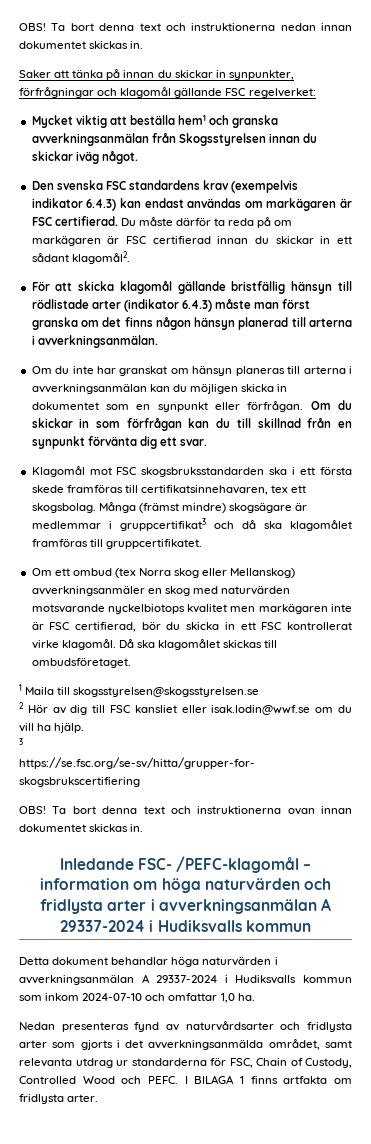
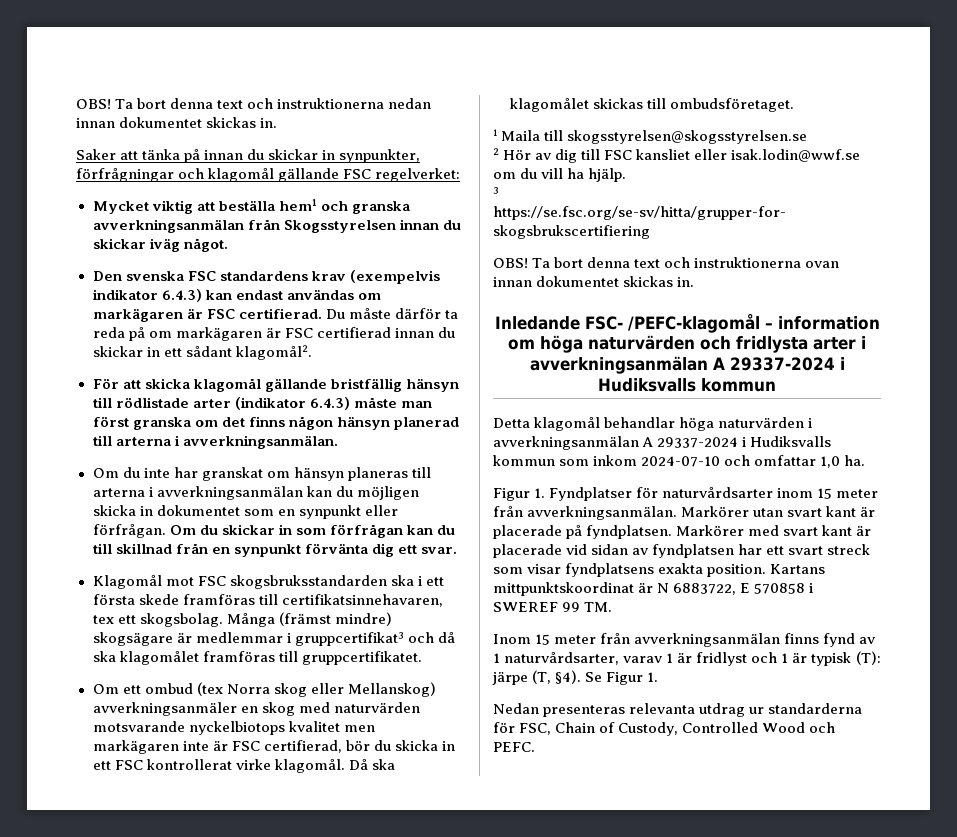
[52,957,109,965] dokument -> [534,417,601,431] klagomål
[19,1021,352,1032] [19,1039,352,1050] Nedan presenteras fynd av naturvårdsarter och fridlysta arter som gjorts i det avverkningsanmälda området, samt -> [493,487,879,501] [493,506,876,520] [493,525,872,539] [493,544,871,558] [493,563,826,577] [493,582,814,596] [493,602,613,612] [493,633,877,647] [493,651,881,666] [492,670,659,685] [493,703,626,717] Figur 1. Fyndplatser för naturvårdsarter inom 15 meter från avverkningsanmälan. Markörer utan svart kant är placerade på fyndplatsen. Markörer med svart kant är placerade vid sidan av fyndplatsen har ett svart streck som visar fyndplatsens exakta position. Kartans mittpunktskoordinat är N 6883722, E 570858 i SWEREF 99 TM. // Inom 15 meter från avverkningsanmälan finns fynd av 1 naturvårdsarter, varav 1 är fridlyst och 1 är typisk (T): järpe (T, §4). Se Figur 1. // Nedan presenteras
[184,1075,352,1084] [19,1094,99,1104] I BILAGA 1 finns artfakta om fridlysta arter. -> (535, 747) none

